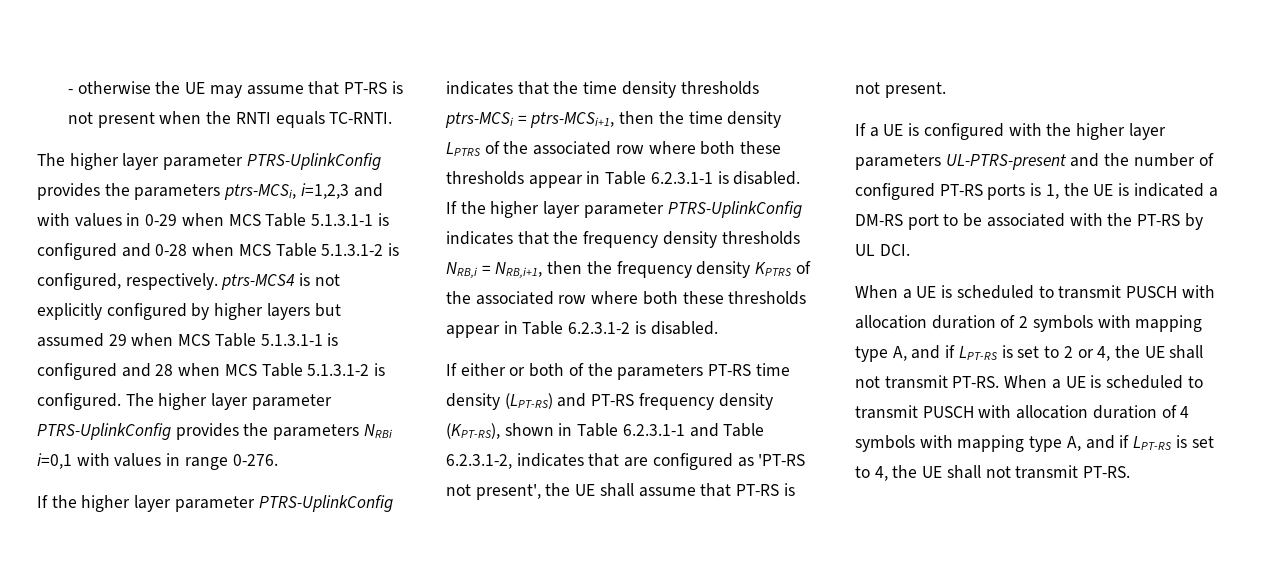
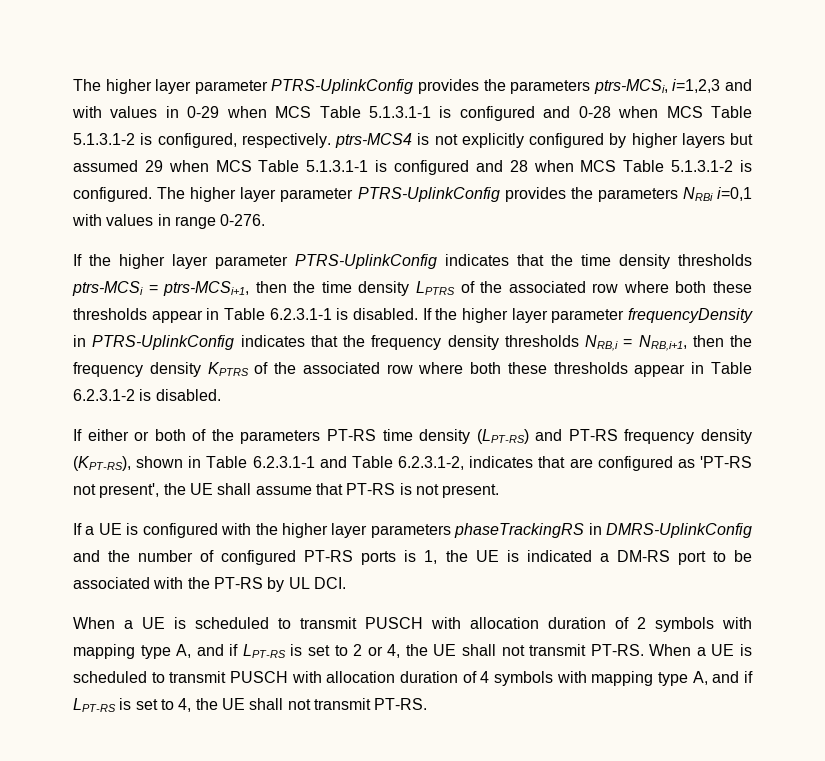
[68,81,403,98] [68,111,393,128] - otherwise the UE may assume that PT-RS is not present when the RNTI equals TC-RNTI. // -> (73, 85) none
(664, 210) none -> [628,308,754,323] [73,335,86,347] frequencyDensity in
[945,154,1067,170] UL-PTRS-present -> [454,523,753,538] phaseTrackingRS in DMRS-UplinkConfig

